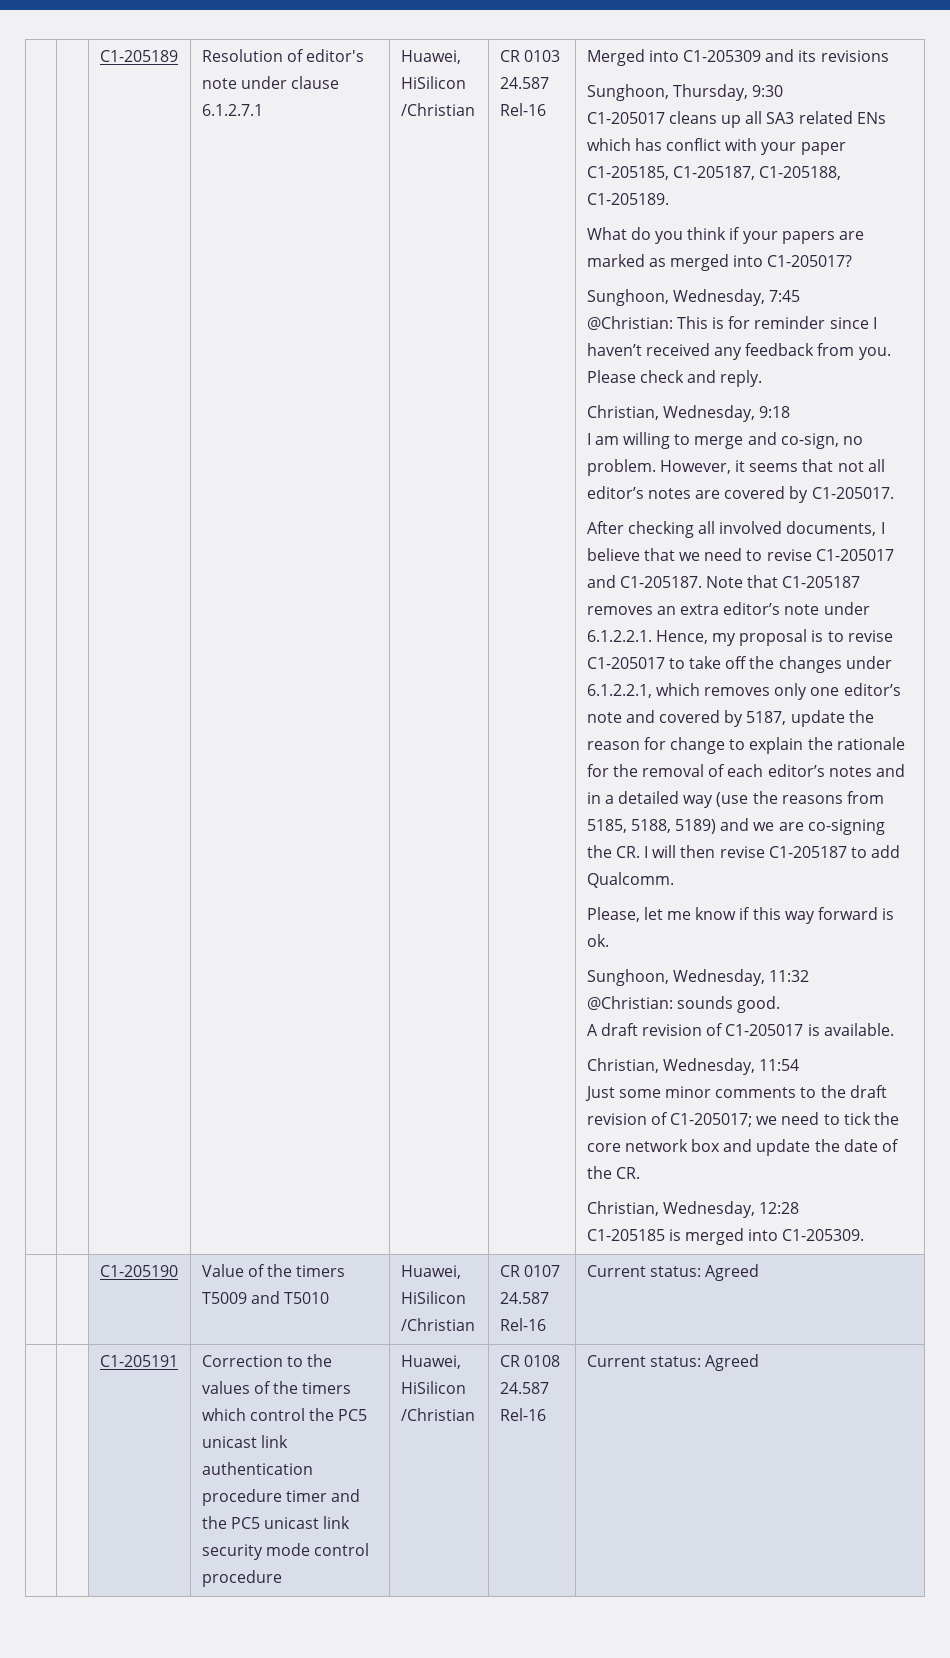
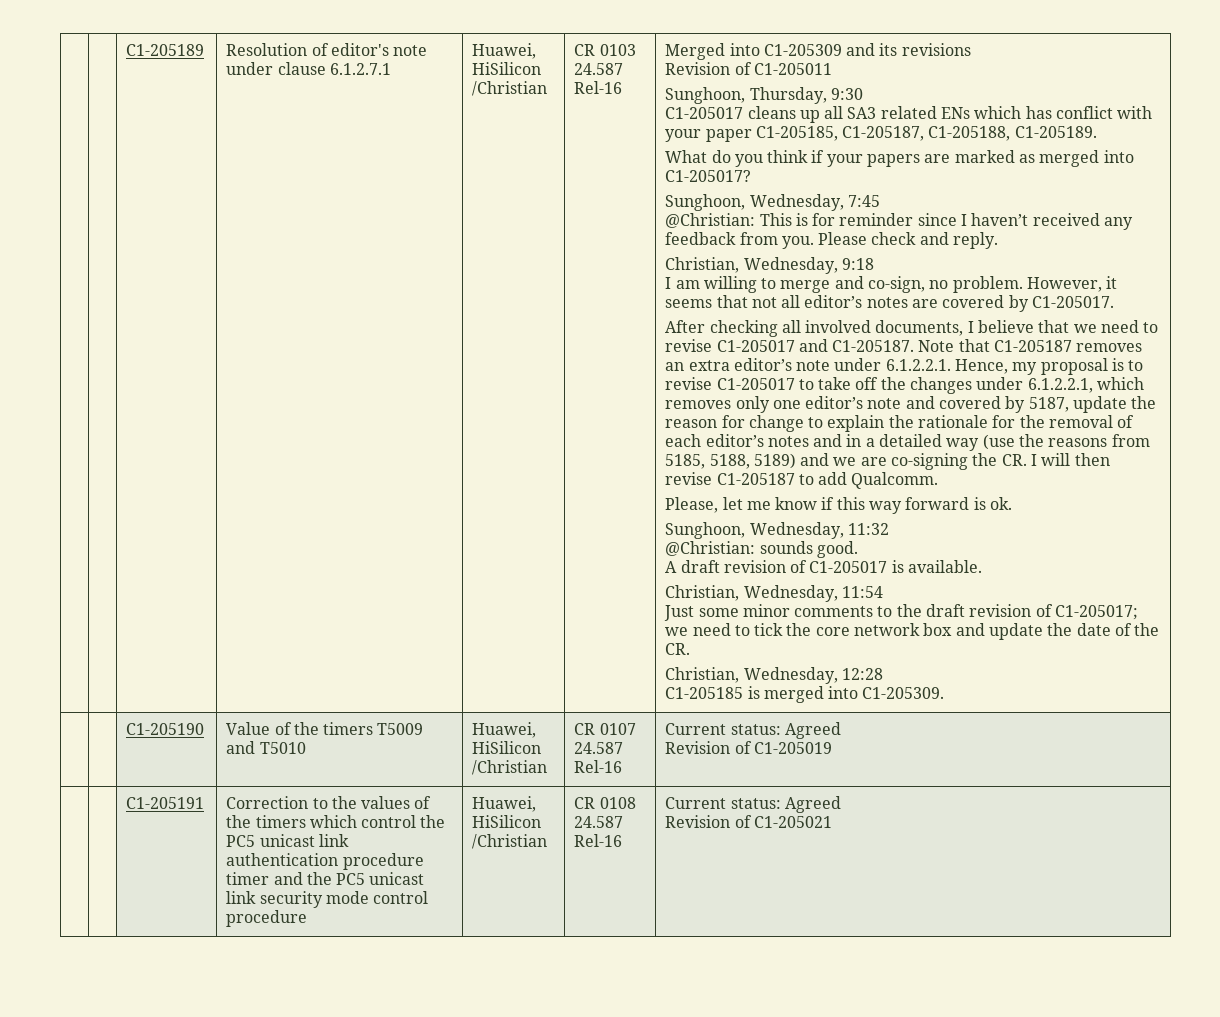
(889, 56) none -> [665,62,832,75] // Revision of C1-205011
(760, 1272) none -> [665,741,832,754] // Revision of C1-205019
(760, 1362) none -> [665,815,832,828] // Revision of C1-205021

